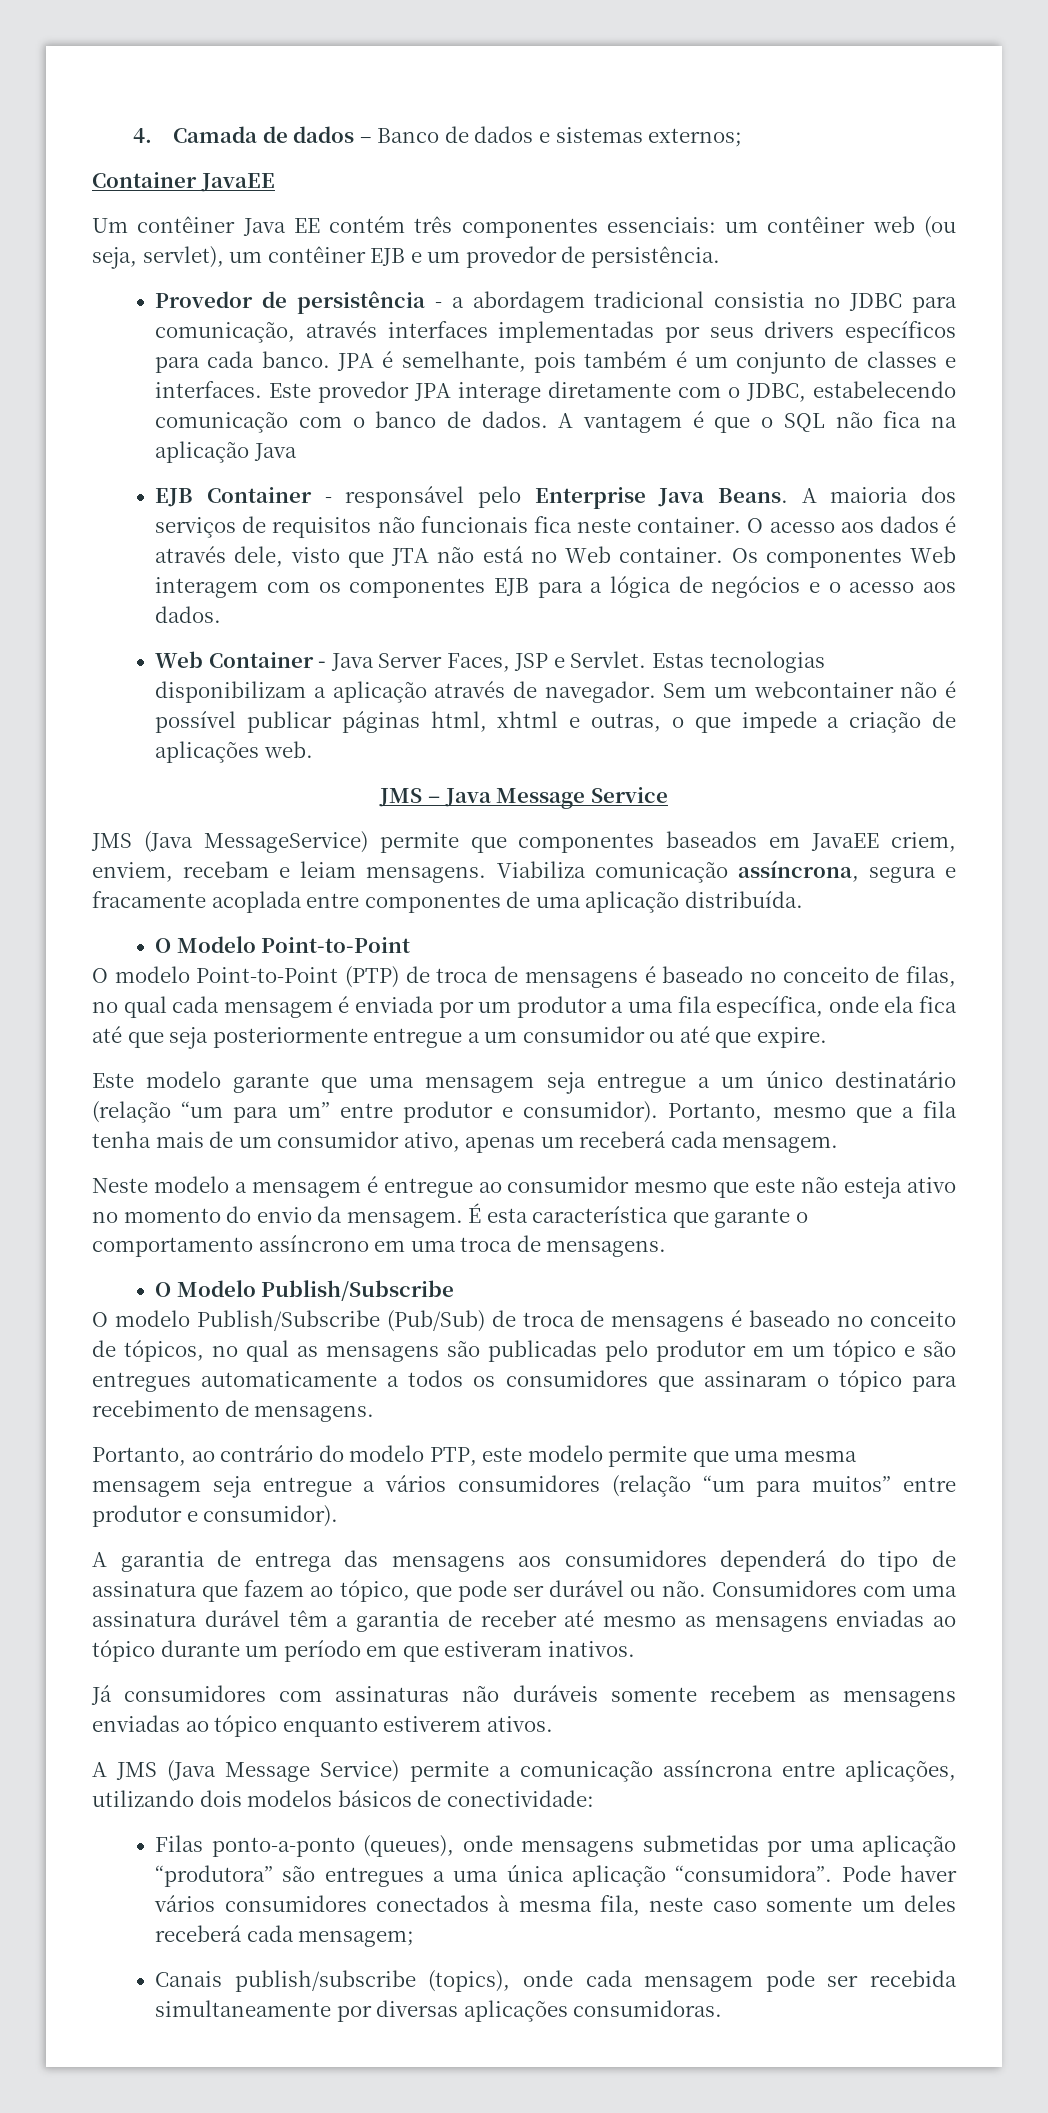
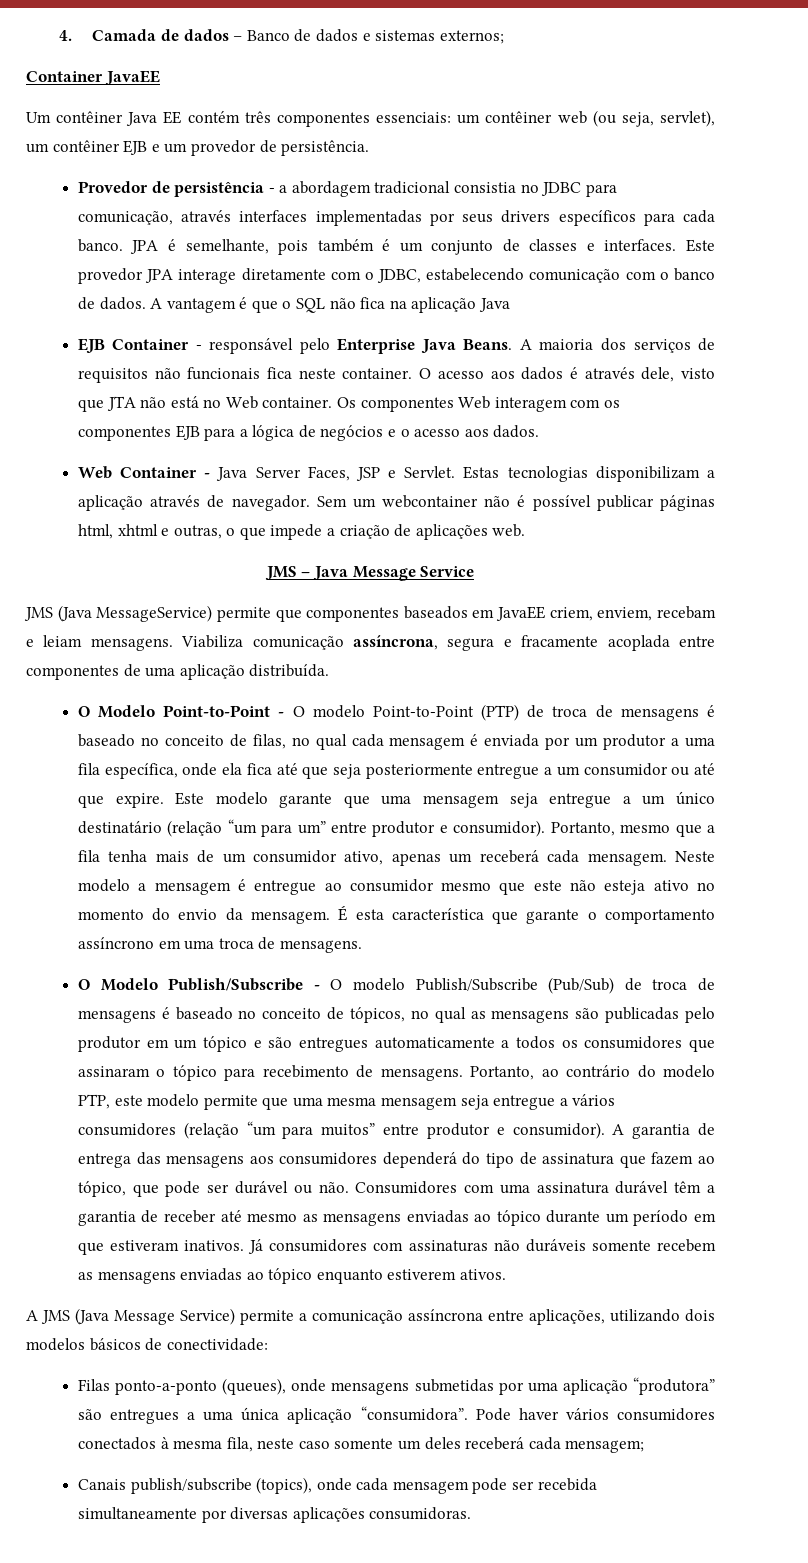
(411, 945) // -> [278,712,285,717] -
(827, 1037) // -> (164, 800) none
(839, 1144) // -> (667, 859) none
(455, 1290) // -> [313,985,320,990] -
(375, 1413) // -> (463, 1074) none
(339, 1516) // -> (605, 1130) none
(635, 1649) // -> (245, 1245) none

